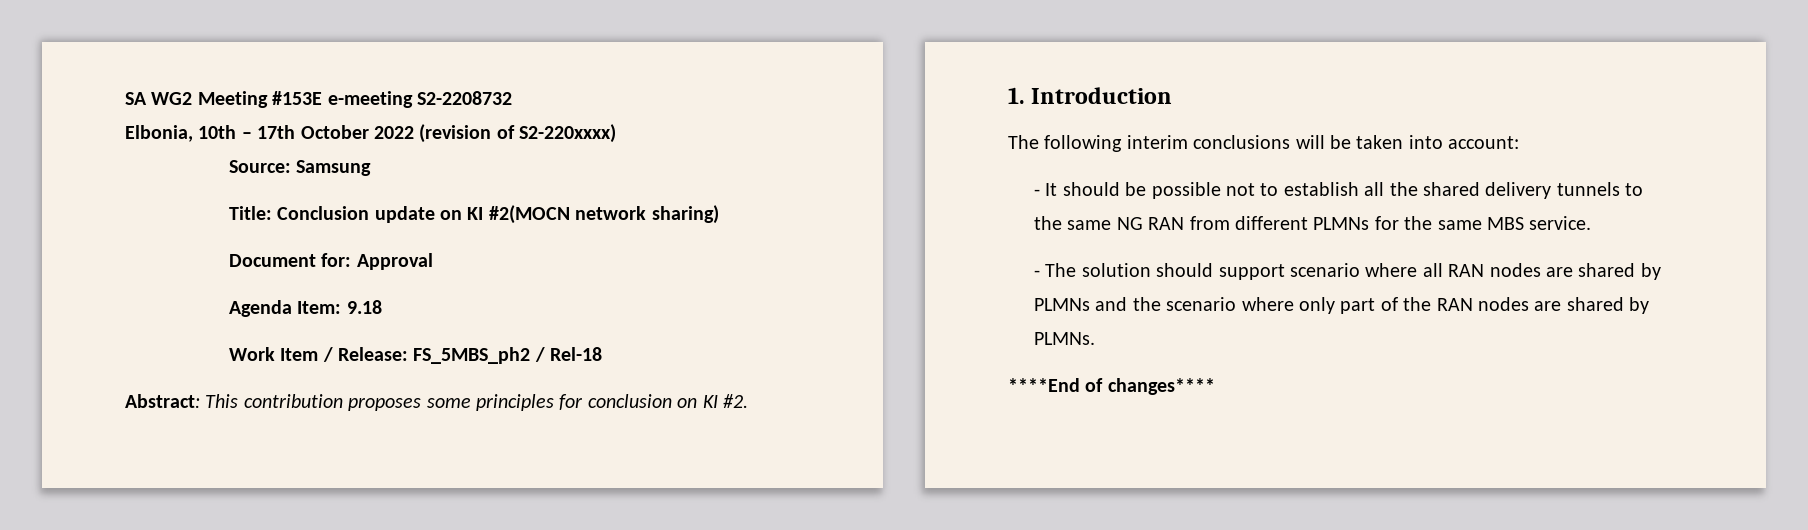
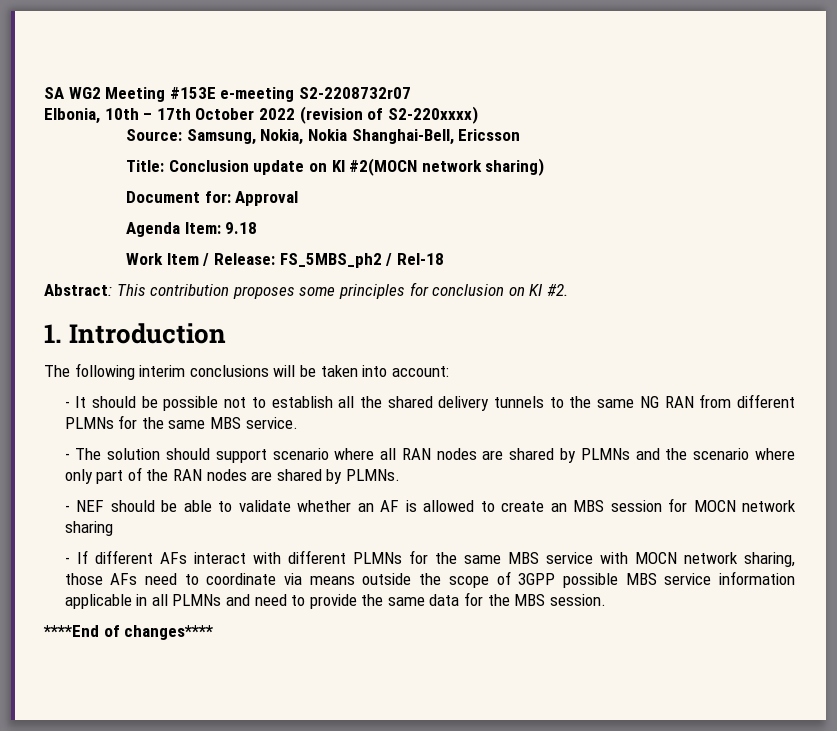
[417,91,512,105] S2-2208732 -> [298,87,411,99] S2-2208732r07
[296,160,372,176] Samsung -> [186,129,521,145] Samsung, Nokia, Nokia Shanghai-Bell, Ericsson
(1095, 338) none -> [64,498,797,512] [64,521,113,536] [64,550,795,567] [64,571,795,588] [64,592,606,609] // - NEF should be able to validate whether an AF is allowed to create an MBS session for MOCN network sharing // - If different AFs interact with different PLMNs for the same MBS service with MOCN network sharing, those AFs need to coordinate via means outside the scope of 3GPP possible MBS service information applicable in all PLMNs and need to provide the same data for the MBS session.

